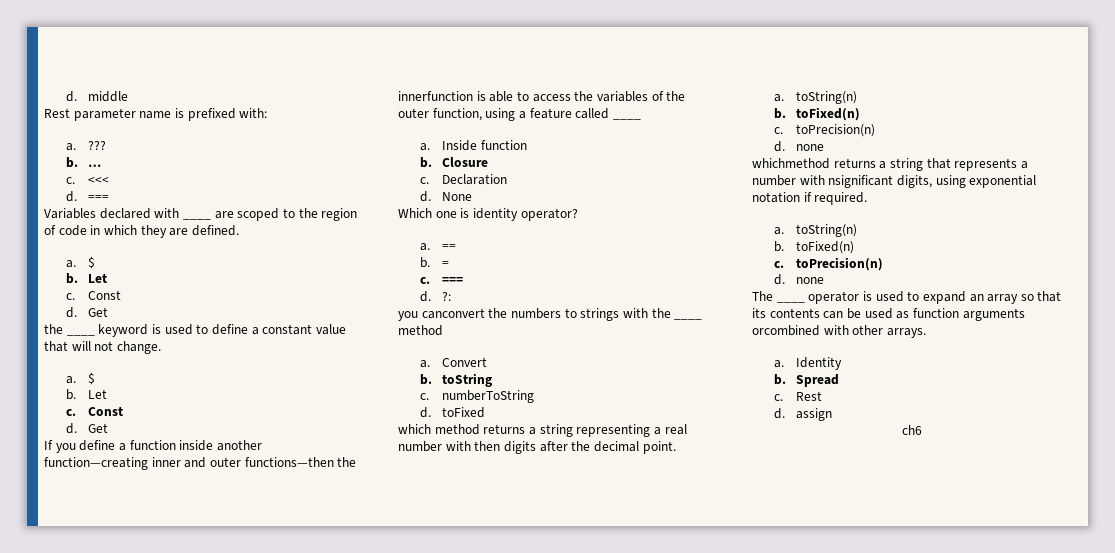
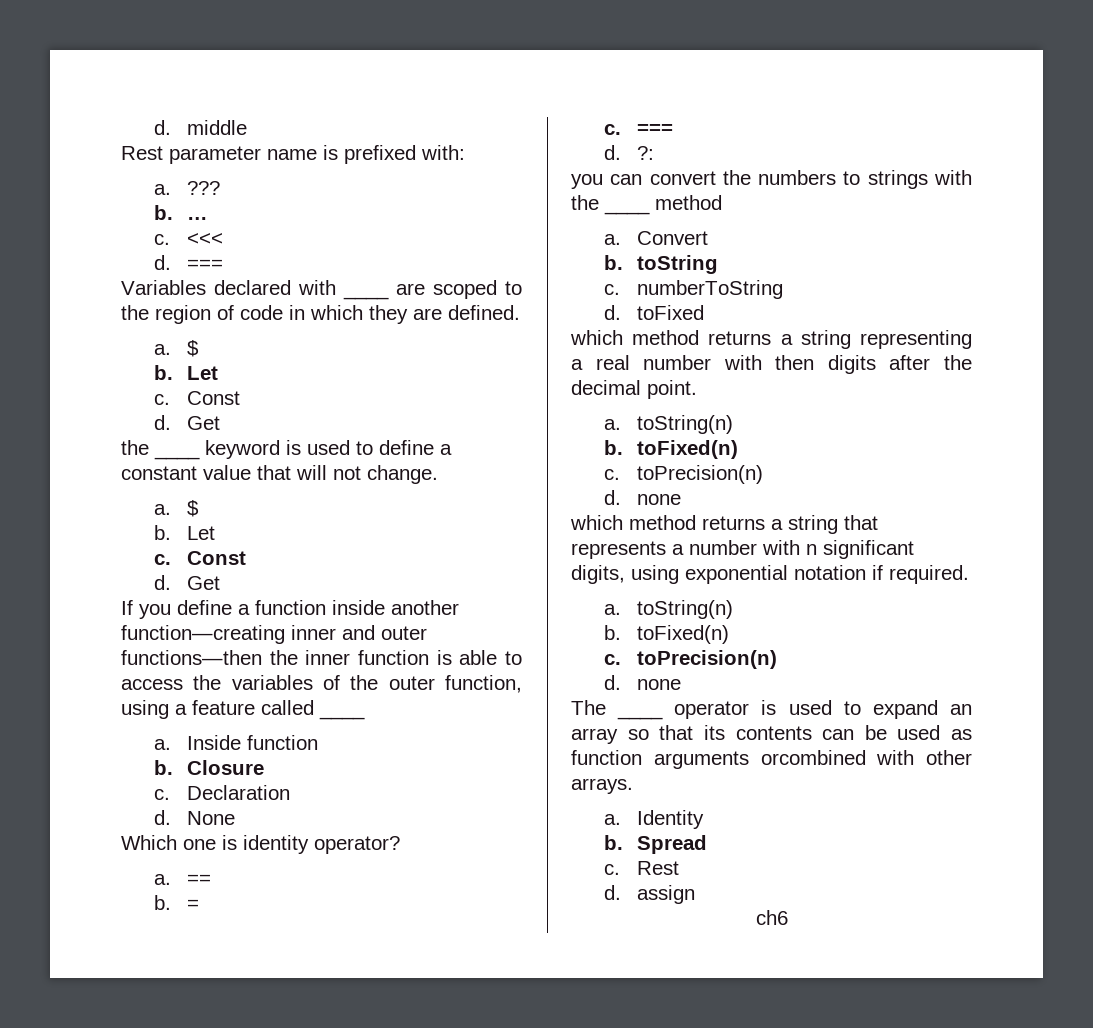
[398,91,473,101] innerfunction -> [305,650,429,665] inner function
[421,308,485,319] canconvert -> [610,171,716,185] can convert
[752,158,830,169] whichmethod -> [570,515,696,530] which method
[828,175,894,188] nsignificant -> [806,540,914,559] n significant

